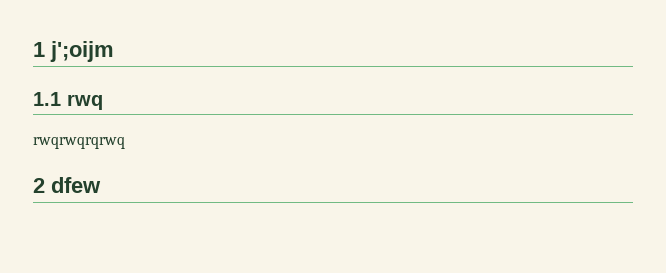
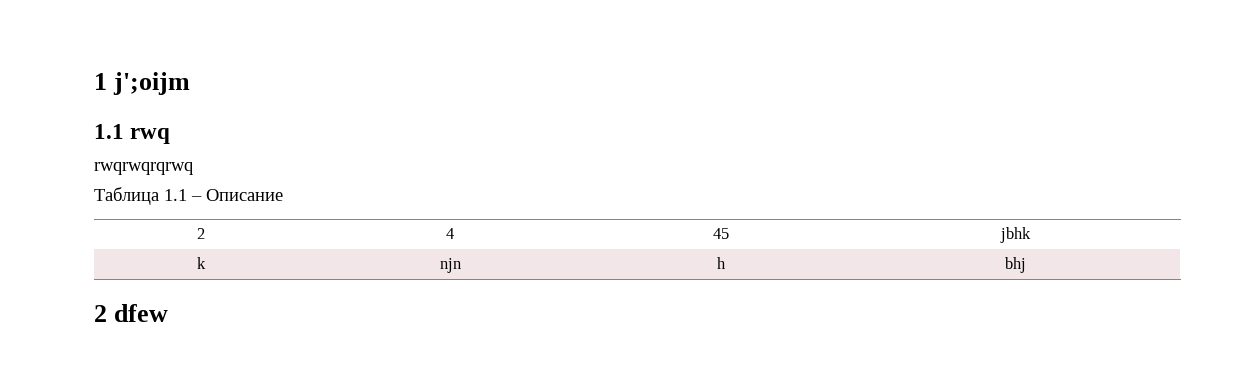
(125, 143) none -> [94,187,283,205] [197,228,205,239] [446,228,454,239] [713,228,729,239] [999,227,1031,243] [197,257,206,269] [439,258,461,273] [717,257,726,269] [1004,257,1026,273] // Таблица 1.1 – Описание // 2 | 4 | 45 | jbhk // k | njn | h | bhj

